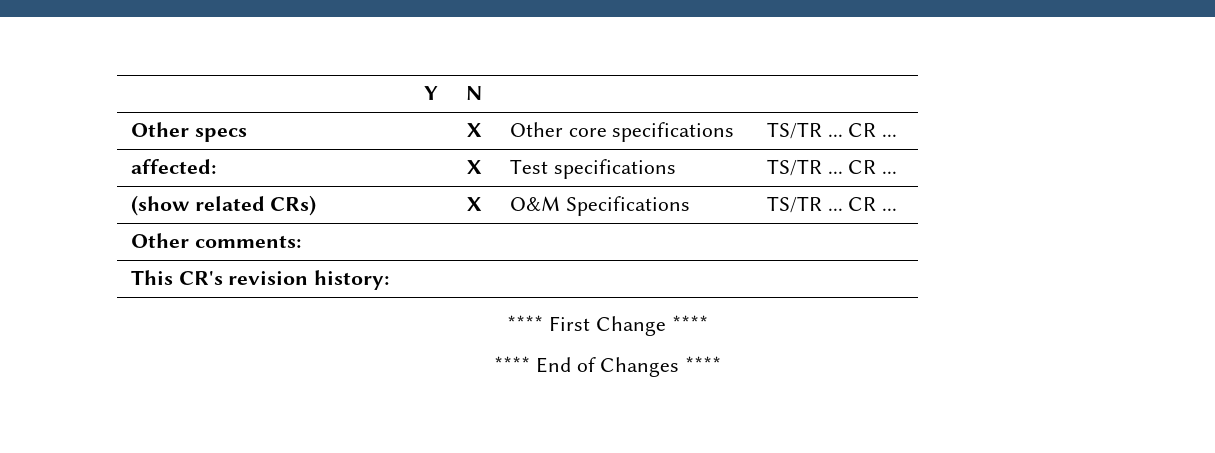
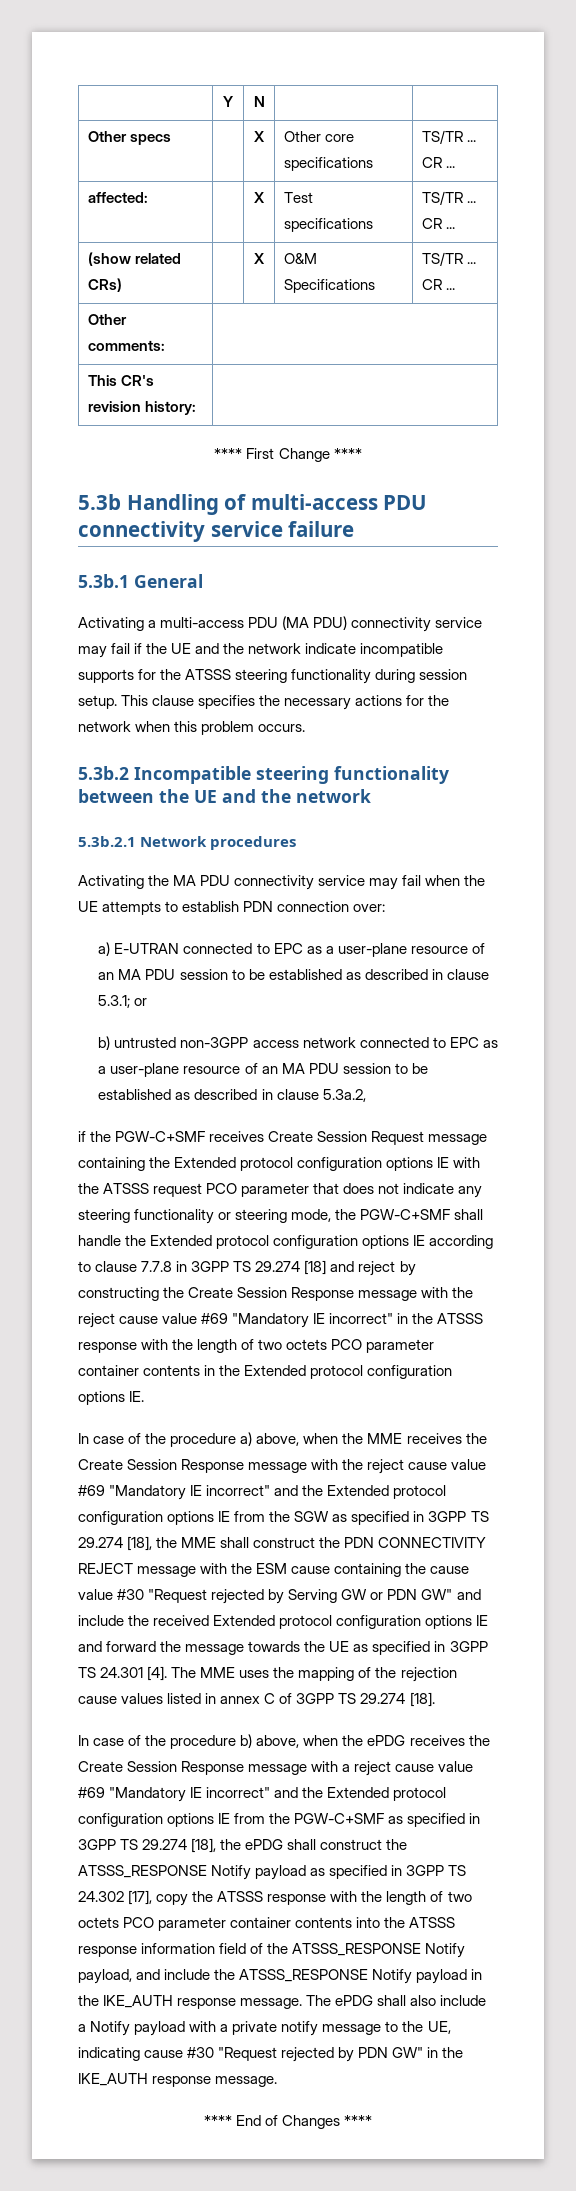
(708, 323) none -> [78,494,428,515] [78,521,355,542] [78,574,203,588] [78,616,483,632] [78,643,444,658] [78,669,468,684] [78,695,450,710] [78,721,306,735] [78,766,449,784] [78,789,371,803] [78,836,297,850] [78,875,486,890] [78,901,386,915] [98,942,485,957] [98,969,489,980] [98,995,148,1008] [98,1036,498,1050] [98,1063,428,1077] [98,1089,366,1102] [78,1131,488,1145] [78,1157,481,1171] [78,1183,483,1198] [78,1209,484,1224] [78,1235,494,1249] [78,1260,416,1276] [78,1287,474,1301] [78,1313,484,1328] [78,1339,435,1353] [78,1365,453,1379] [78,1391,145,1405] [78,1432,487,1447] [78,1459,487,1474] [78,1485,447,1500] [78,1511,489,1525] [78,1536,487,1551] [78,1563,470,1577] [78,1589,481,1604] [78,1615,489,1629] [78,1641,488,1655] [78,1666,457,1682] [78,1692,435,1707] [78,1734,490,1749] [78,1761,474,1776] [78,1787,447,1802] [78,1813,481,1827] [78,1838,408,1853] [78,1865,467,1880] [78,1890,472,1906] [78,1917,456,1931] [78,1943,466,1958] [78,1969,483,1984] [78,1995,487,2009] [78,2021,451,2036] [78,2047,464,2062] [78,2073,278,2087] // 5.3b Handling of multi-access PDU connectivity service failure // 5.3b.1 General // Activating a multi-access PDU (MA PDU) connectivity service may fail if the UE and the network indicate incompatible supports for the ATSSS steering functionality during session setup. This clause specifies the necessary actions for the network when this problem occurs. // 5.3b.2 Incompatible steering functionality between the UE and the network // 5.3b.2.1 Network procedures // Activating the MA PDU connectivity service may fail when the UE attempts to establish PDN connection over: // a) E-UTRAN connected to EPC as a user-plane resource of an MA PDU session to be established as described in clause 5.3.1; or // b) untrusted non-3GPP access network connected to EPC as a user-plane resource of an MA PDU session to be established as described in clause 5.3a.2, // if the PGW-C+SMF receives Create Session Request message containing the Extended protocol configuration options IE with the ATSSS request PCO parameter that does not indicate any steering functionality or steering mode, the PGW-C+SMF shall handle the Extended protocol configuration options IE according to clause 7.7.8 in 3GPP TS 29.274 [18] and reject by constructing the Create Session Response message with the reject cause value #69 "Mandatory IE incorrect" in the ATSSS response with the length of two octets PCO parameter container contents in the Extended protocol configuration options IE. // In case of the procedure a) above, when the MME receives the Create Session Response message with the reject cause value #69 "Mandatory IE incorrect" and the Extended protocol configuration options IE from the SGW as specified in 3GPP TS 29.274 [18], the MME shall construct the PDN CONNECTIVITY REJECT message with the ESM cause containing the cause value #30 "Request rejected by Serving GW or PDN GW" and include the received Extended protocol configuration options IE and forward the message towards the UE as specified in 3GPP TS 24.301 [4]. The MME uses the mapping of the rejection cause values listed in annex C of 3GPP TS 29.274 [18]. // In case of the procedure b) above, when the ePDG receives the Create Session Response message with a reject cause value #69 "Mandatory IE incorrect" and the Extended protocol configuration options IE from the PGW-C+SMF as specified in 3GPP TS 29.274 [18], the ePDG shall construct the ATSSS_RESPONSE Notify payload as specified in 3GPP TS 24.302 [17], copy the ATSSS response with the length of two octets PCO parameter container contents into the ATSSS response information field of the ATSSS_RESPONSE Notify payload, and include the ATSSS_RESPONSE Notify payload in the IKE_AUTH response message. The ePDG shall also include a Notify payload with a private notify message to the UE, indicating cause #30 "Request rejected by PDN GW" in the IKE_AUTH response message.

